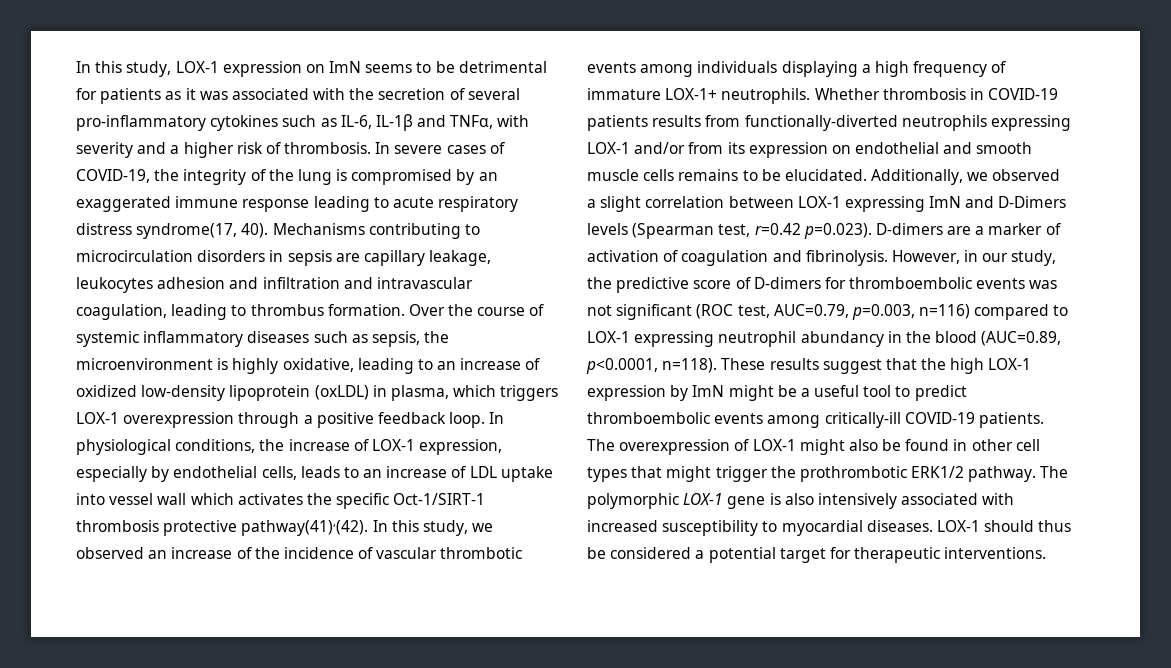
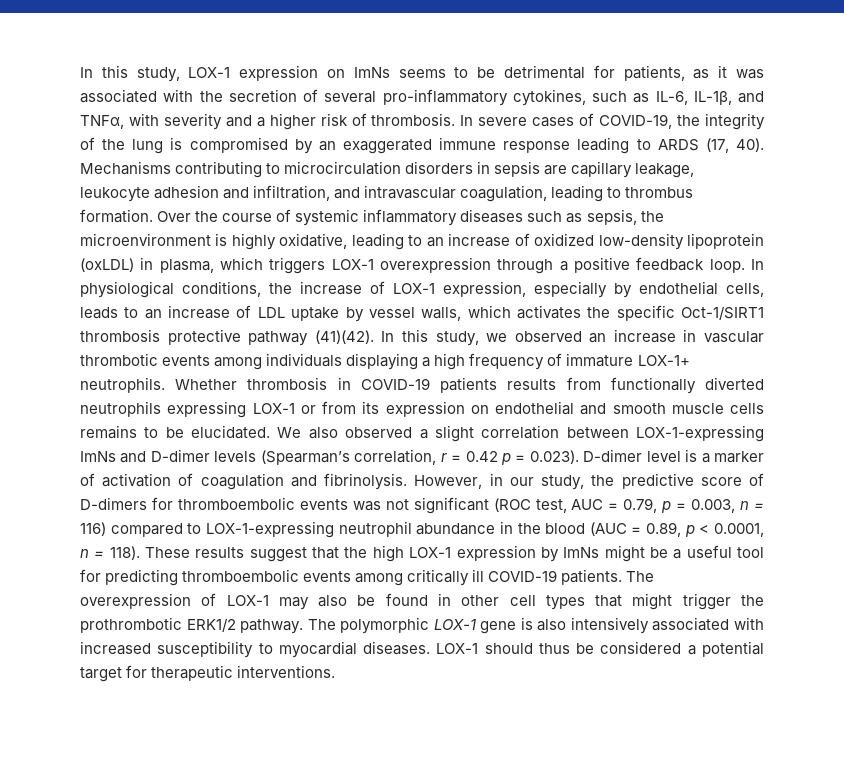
[329,61,362,73] ImN -> [353,67,390,78] ImNs
[100,88,162,104] patients -> [623,65,685,81] patients,
[210,115,279,131] cytokines -> [512,89,586,106] cytokines,
[375,114,413,131] IL-1β -> [693,91,732,105] IL-1β,
[392,196,519,212] [76,223,238,239] acute respiratory distress syndrome(17, -> [657,138,729,153] ARDS (17,
[76,277,153,293] leukocytes -> [80,187,150,202] leukocyte
[262,277,340,289] infiltration -> [253,185,331,201] infiltration,
[76,493,187,505] into vessel wall -> [345,307,462,322] by vessel walls,
[393,493,486,505] Oct-1/SIRT-1 -> [681,306,765,320] Oct-1/SIRT1
[241,520,369,536] pathway(41),(42). -> [248,330,374,346] pathway (41)(42).
[236,547,374,559] of the incidence of -> [683,329,697,342] in
[744,115,898,131] functionally-diverted -> [610,377,765,394] functionally diverted
[634,142,686,154] and/or -> [300,405,316,414] or
[871,169,989,185] Additionally, we -> [277,427,338,439] We also
[797,196,1067,212] [587,223,972,239] LOX-1 expressing ImN and D-Dimers levels (Spearman test, r=0.42 p=0.023). D-dimers are -> [636,425,765,442] [80,449,698,465] LOX-1-expressing ImNs and D-dimer levels (Spearman’s correlation, r = 0.42 p = 0.023). D-dimer level is
[773,304,1069,320] [587,331,1062,347] [586,358,718,374] AUC=0.79, p=0.003, n=116) compared to LOX-1 expressing neutrophil abundancy in the blood (AUC=0.89, p<0.0001, n=118). -> [571,498,764,513] [80,521,764,538] [80,546,140,560] AUC = 0.79, p = 0.003, n = 116) compared to LOX-1-expressing neutrophil abundance in the blood (AUC = 0.89, p < 0.0001, n = 118).
[692,385,725,397] ImN -> [563,547,600,558] ImNs
[895,385,967,401] to predict -> [80,569,179,586] for predicting
[824,412,901,428] critically-ill -> [407,569,485,586] critically ill
[799,439,845,455] might -> [278,597,309,610] may

